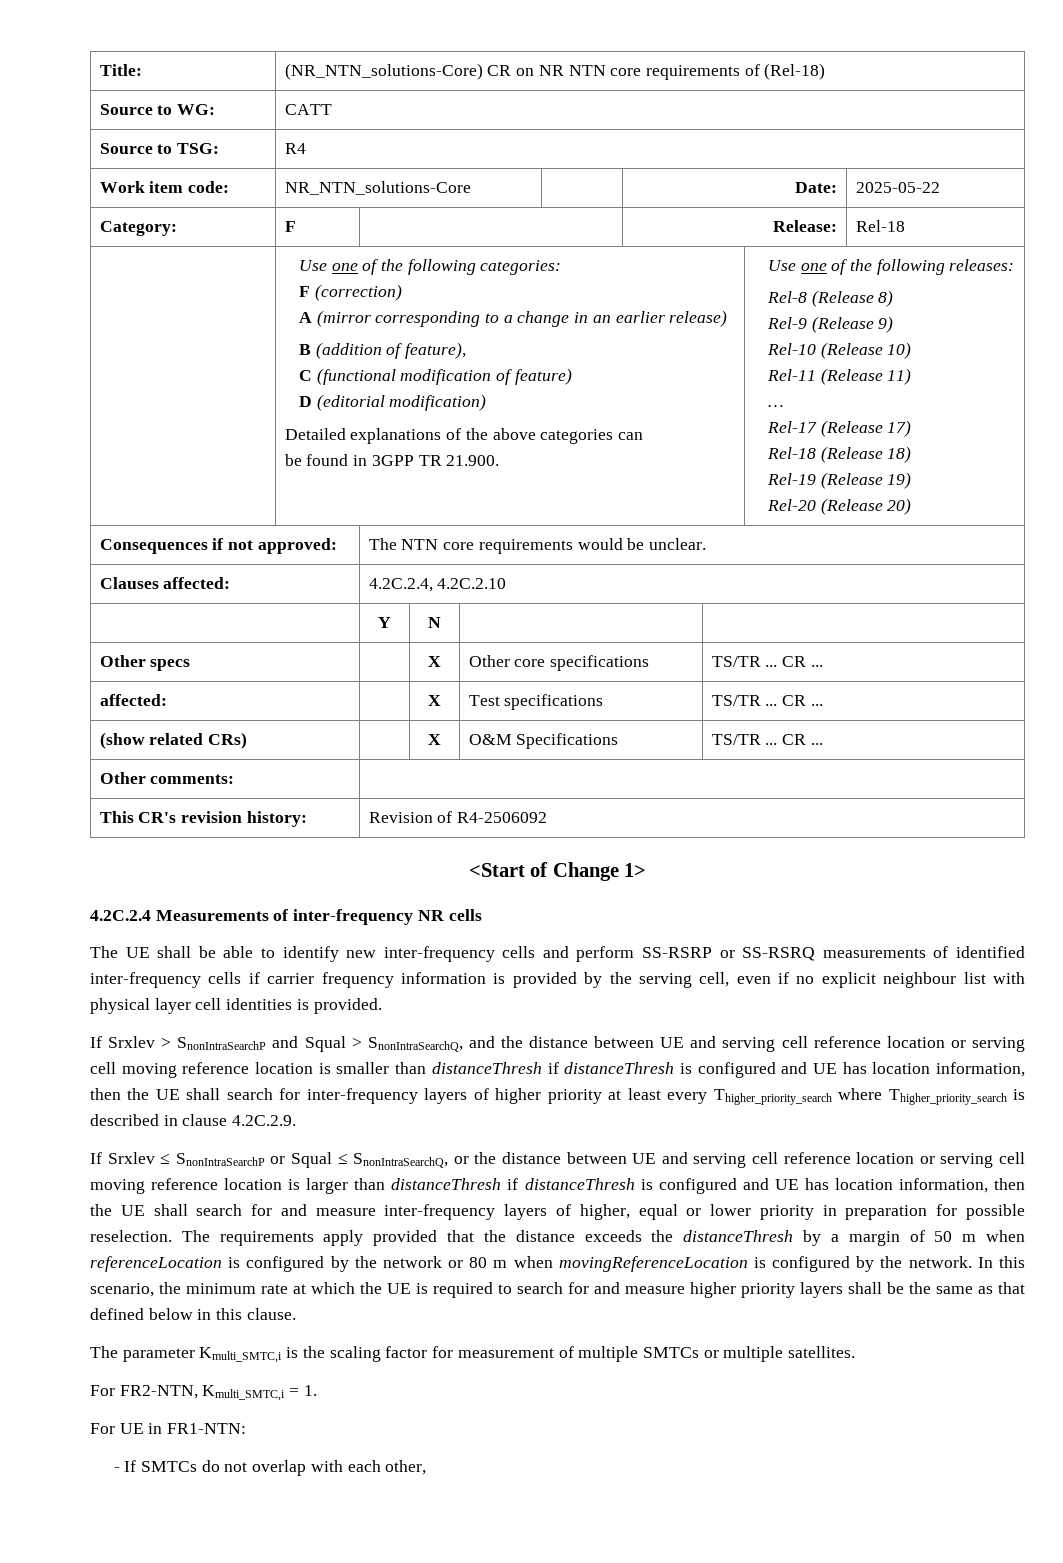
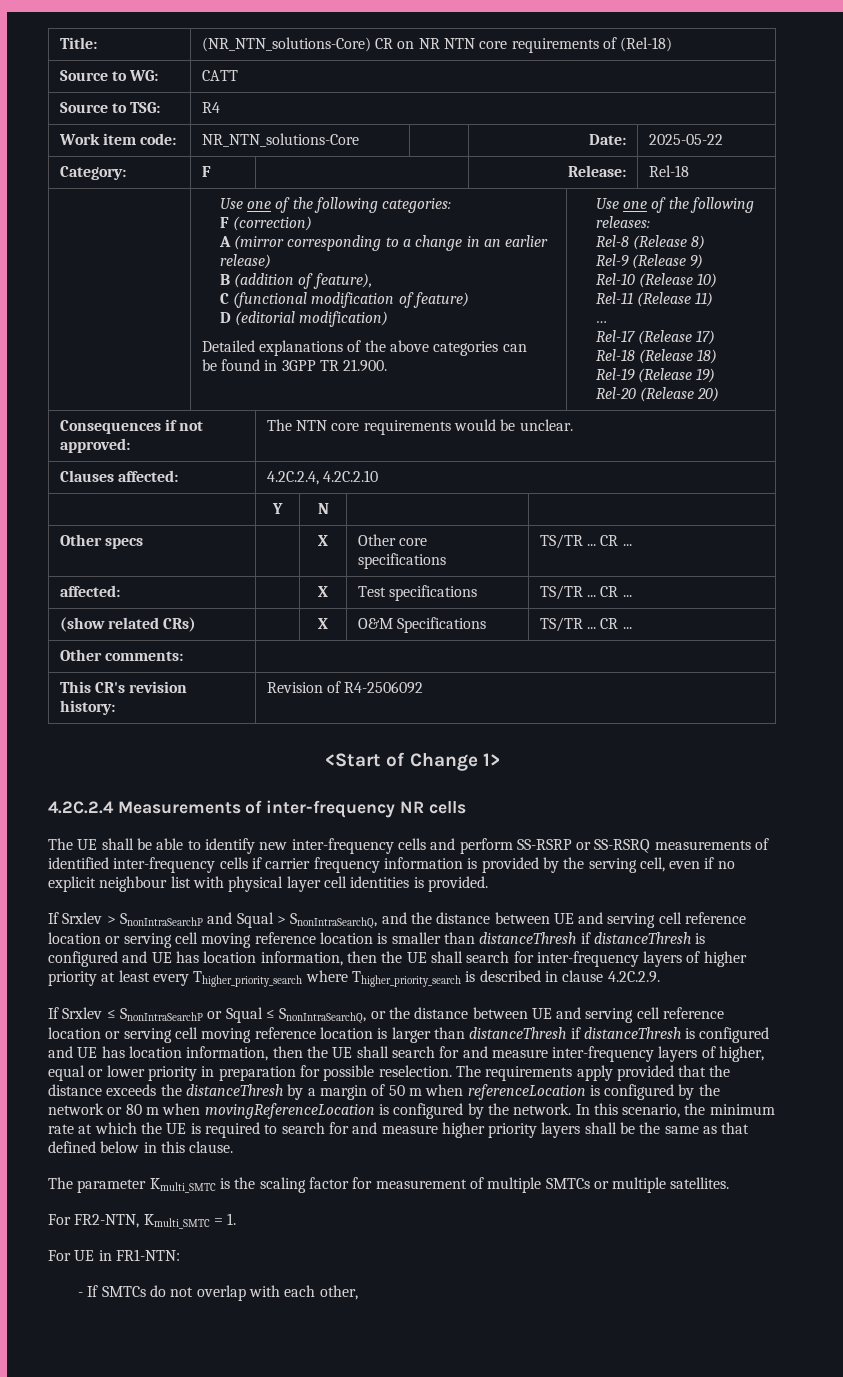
[199,1347,283,1363] Kmulti_SMTC,i -> [149,1178,216,1193] Kmulti_SMTC
[202,1385,286,1401] Kmulti_SMTC,i -> [143,1214,210,1229] Kmulti_SMTC

